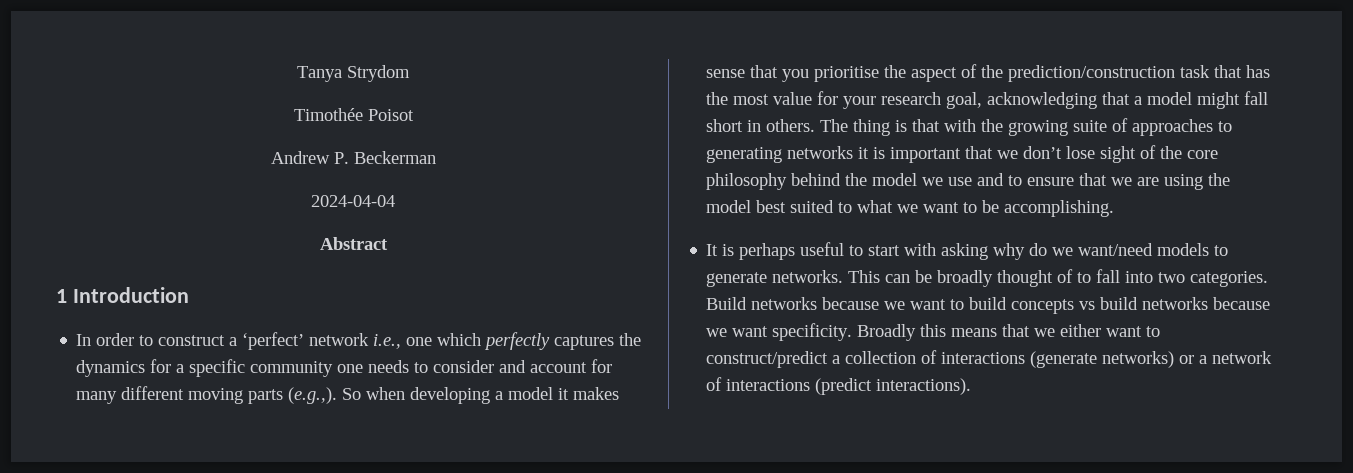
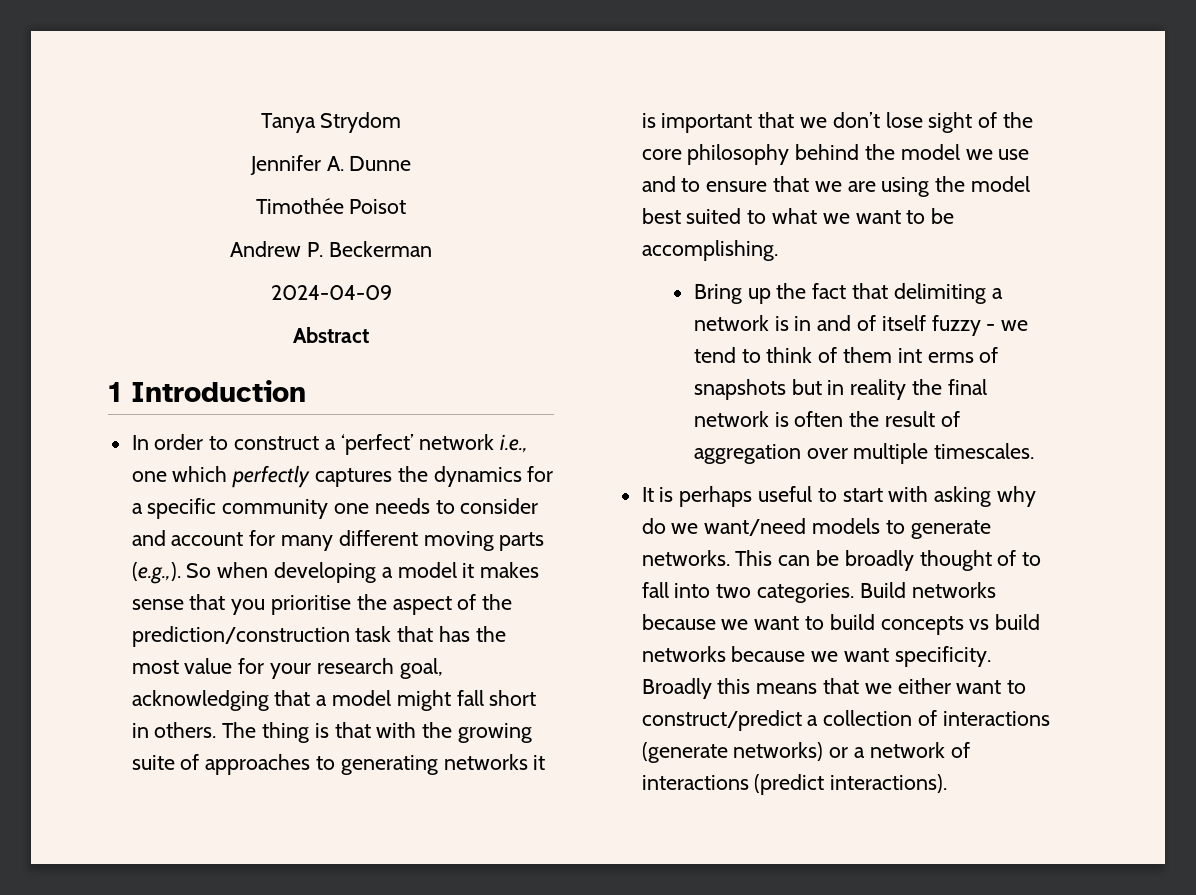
(410, 73) none -> [249,155,412,175] // Jennifer A. Dunne
[311,195,395,207] 2024-04-04 -> [270,285,392,300] 2024-04-09
(1115, 208) none -> [693,283,1003,304] [693,315,1029,336] [693,347,999,363] [693,379,987,400] [693,411,960,427] [693,443,1035,464] // Bring up the fact that delimiting a network is in and of itself fuzzy - we tend to think of them int erms of snapshots but in reality the final network is often the result of aggregation over multiple timescales.

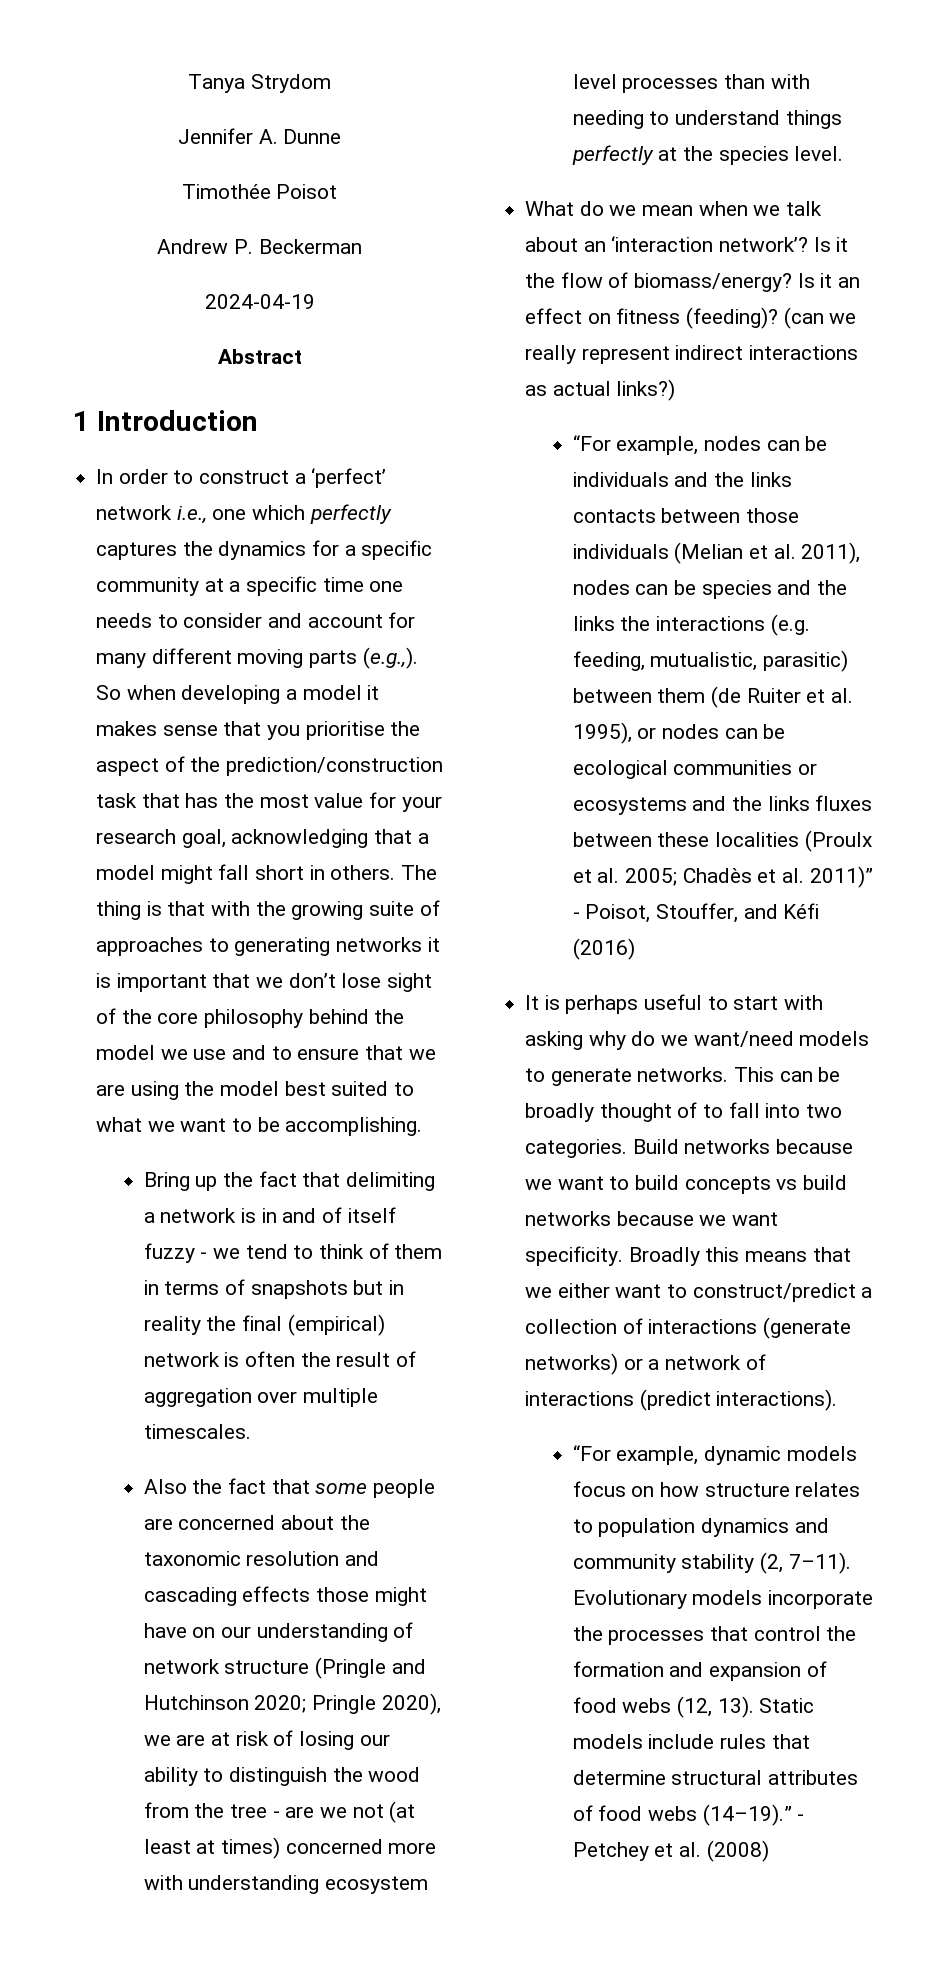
[270,285,392,300] 2024-04-09 -> [204,294,315,309] 2024-04-19
(329, 509) none -> [204,576,364,596] at a specific time
[897,348,974,363] int erms -> [143,1280,220,1295] in terms
(987, 387) none -> [287,1314,385,1336] (empirical)
(1035, 451) none -> [143,1478,436,1498] [143,1515,370,1530] [143,1551,380,1566] [143,1586,427,1606] [143,1622,414,1642] [143,1657,426,1679] [143,1693,441,1715] [143,1730,390,1750] [143,1767,421,1786] [143,1801,416,1823] [143,1837,437,1859] [143,1875,429,1894] [572,74,810,93] [572,110,842,129] [571,145,844,165] [525,201,823,216] [525,236,849,252] [525,272,861,292] [525,307,857,329] [525,345,859,364] [525,379,676,401] [572,435,828,455] [572,472,792,487] [572,508,800,523] [572,542,861,564] [572,580,848,599] [572,614,810,636] [572,650,849,672] [572,686,854,708] [572,722,786,744] [572,760,818,779] [572,795,873,815] [572,830,872,852] [572,866,873,888] [572,903,820,923] [572,938,635,960] // Also the fact that some people are concerned about the taxonomic resolution and cascading effects those might have on our understanding of network structure (Pringle and Hutchinson 2020; Pringle 2020), we are at risk of losing our ability to distinguish the wood from the tree - are we not (at least at times) concerned more with understanding ecosystem level processes than with needing to understand things perfectly at the species level. // What do we mean when we talk about an ‘interaction network’? Is it the flow of biomass/energy? Is it an effect on fitness (feeding)? (can we really represent indirect interactions as actual links?) // “For example, nodes can be individuals and the links contacts between those individuals (Melian et al. 2011), nodes can be species and the links the interactions (e.g. feeding, mutualistic, parasitic) between them (de Ruiter et al. 1995), or nodes can be ecological communities or ecosystems and the links fluxes between these localities (Proulx et al. 2005; Chadès et al. 2011)” - Poisot, Stouffer, and Kéfi (2016)
(948, 783) none -> [572,1445,857,1465] [572,1481,861,1497] [572,1518,829,1537] [572,1552,851,1574] [572,1590,874,1609] [572,1626,857,1645] [572,1661,827,1681] [572,1696,815,1718] [572,1734,810,1749] [572,1770,859,1785] [572,1804,805,1826] [572,1840,769,1862] // “For example, dynamic models focus on how structure relates to population dynamics and community stability (2, 7–11). Evolutionary models incorporate the processes that control the formation and expansion of food webs (12, 13). Static models include rules that determine structural attributes of food webs (14–19).” - Petchey et al. (2008)

